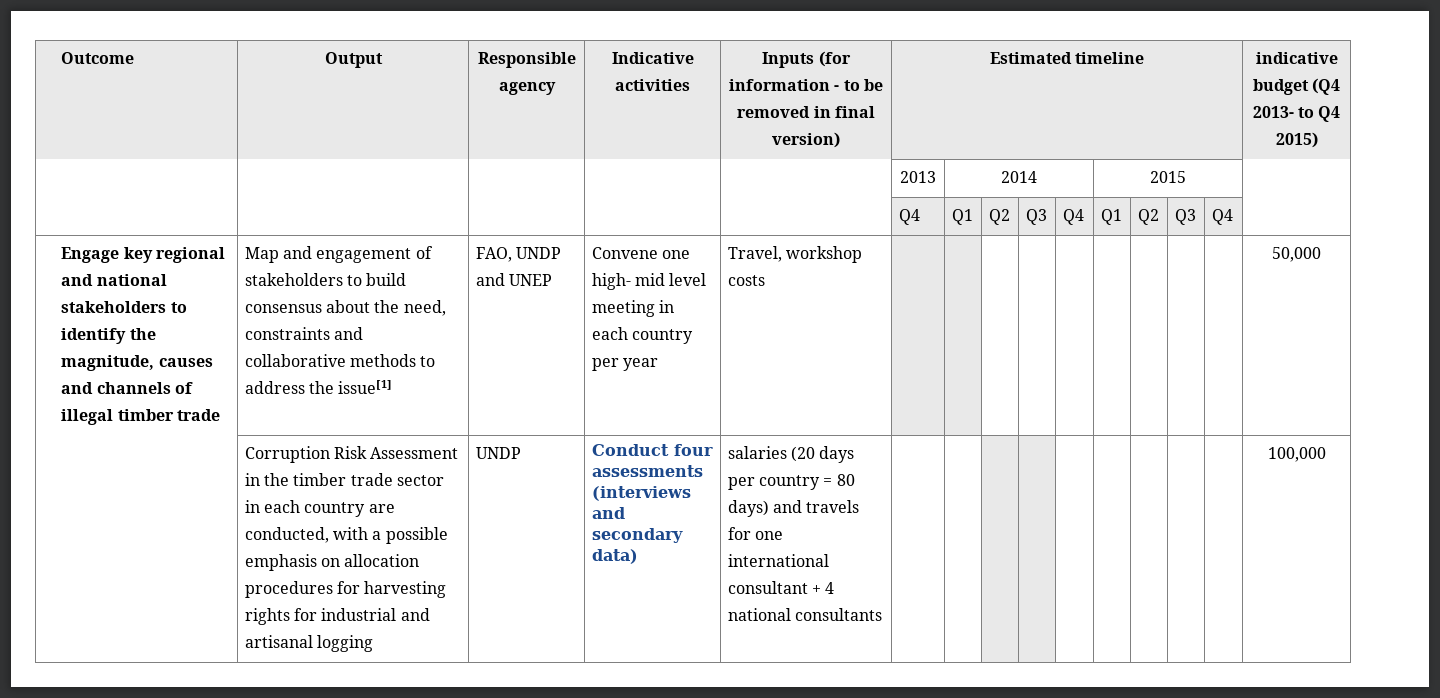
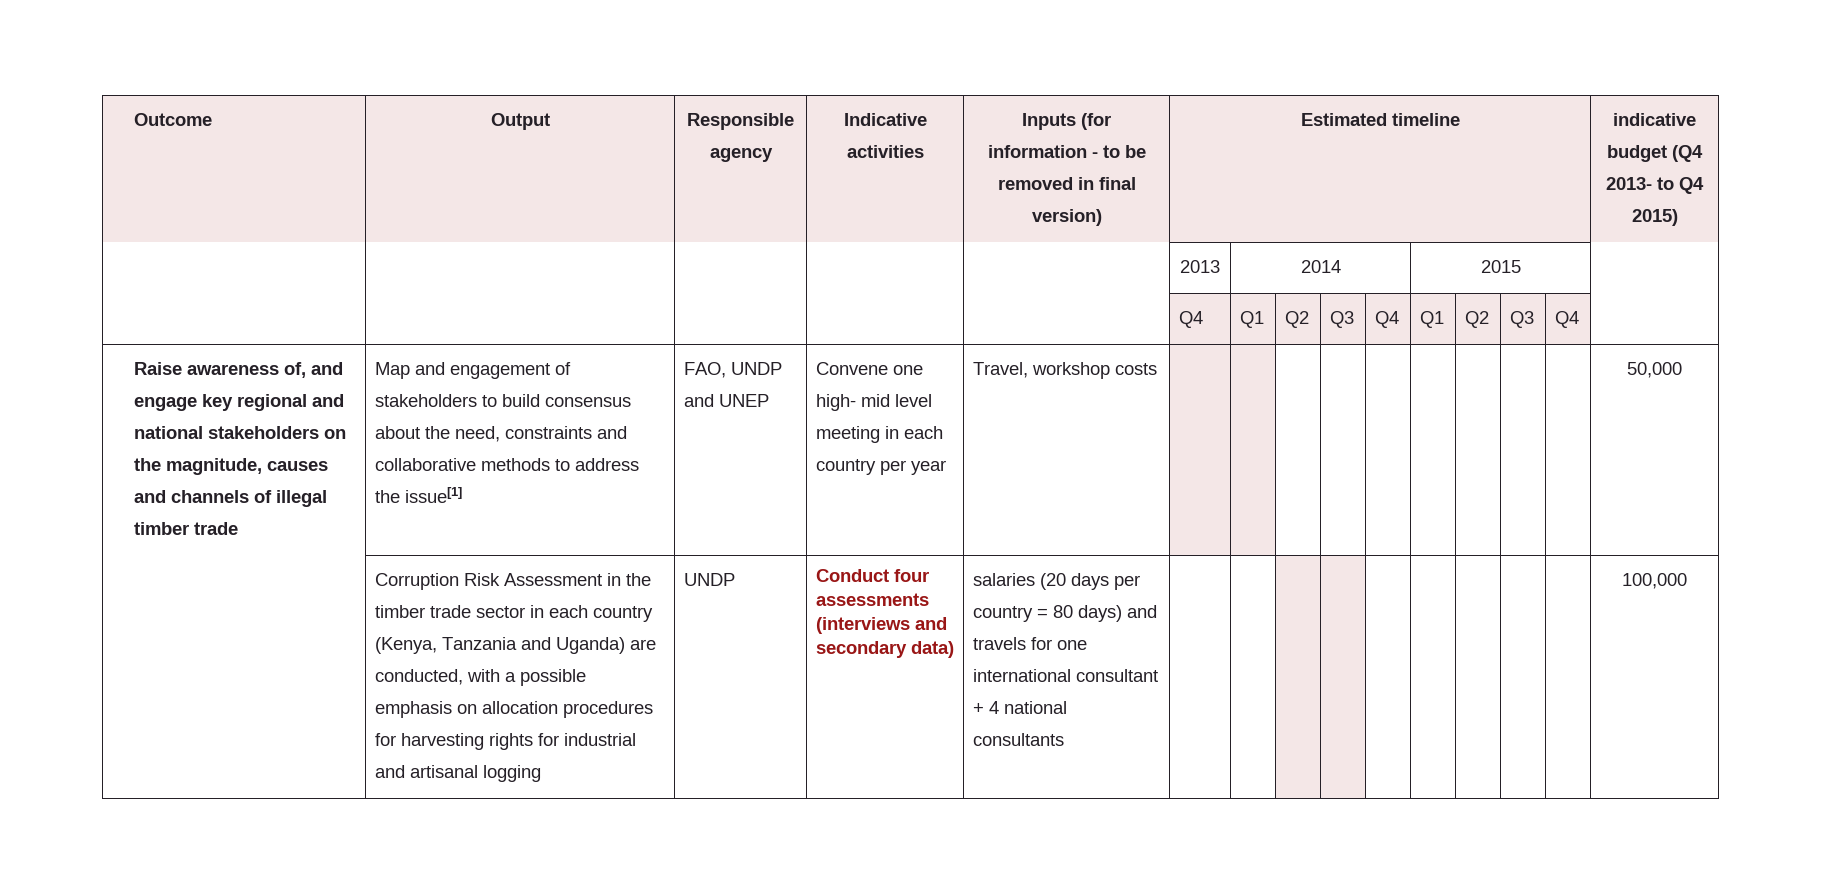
[61,247,120,263] Engage -> [133,362,343,378] [133,397,197,411] Raise awareness of, and engage
[170,302,187,313] [61,328,127,344] to identify -> [323,429,346,439] on
(366, 509) none -> [374,637,625,654] (Kenya, Tanzania and Uganda)

